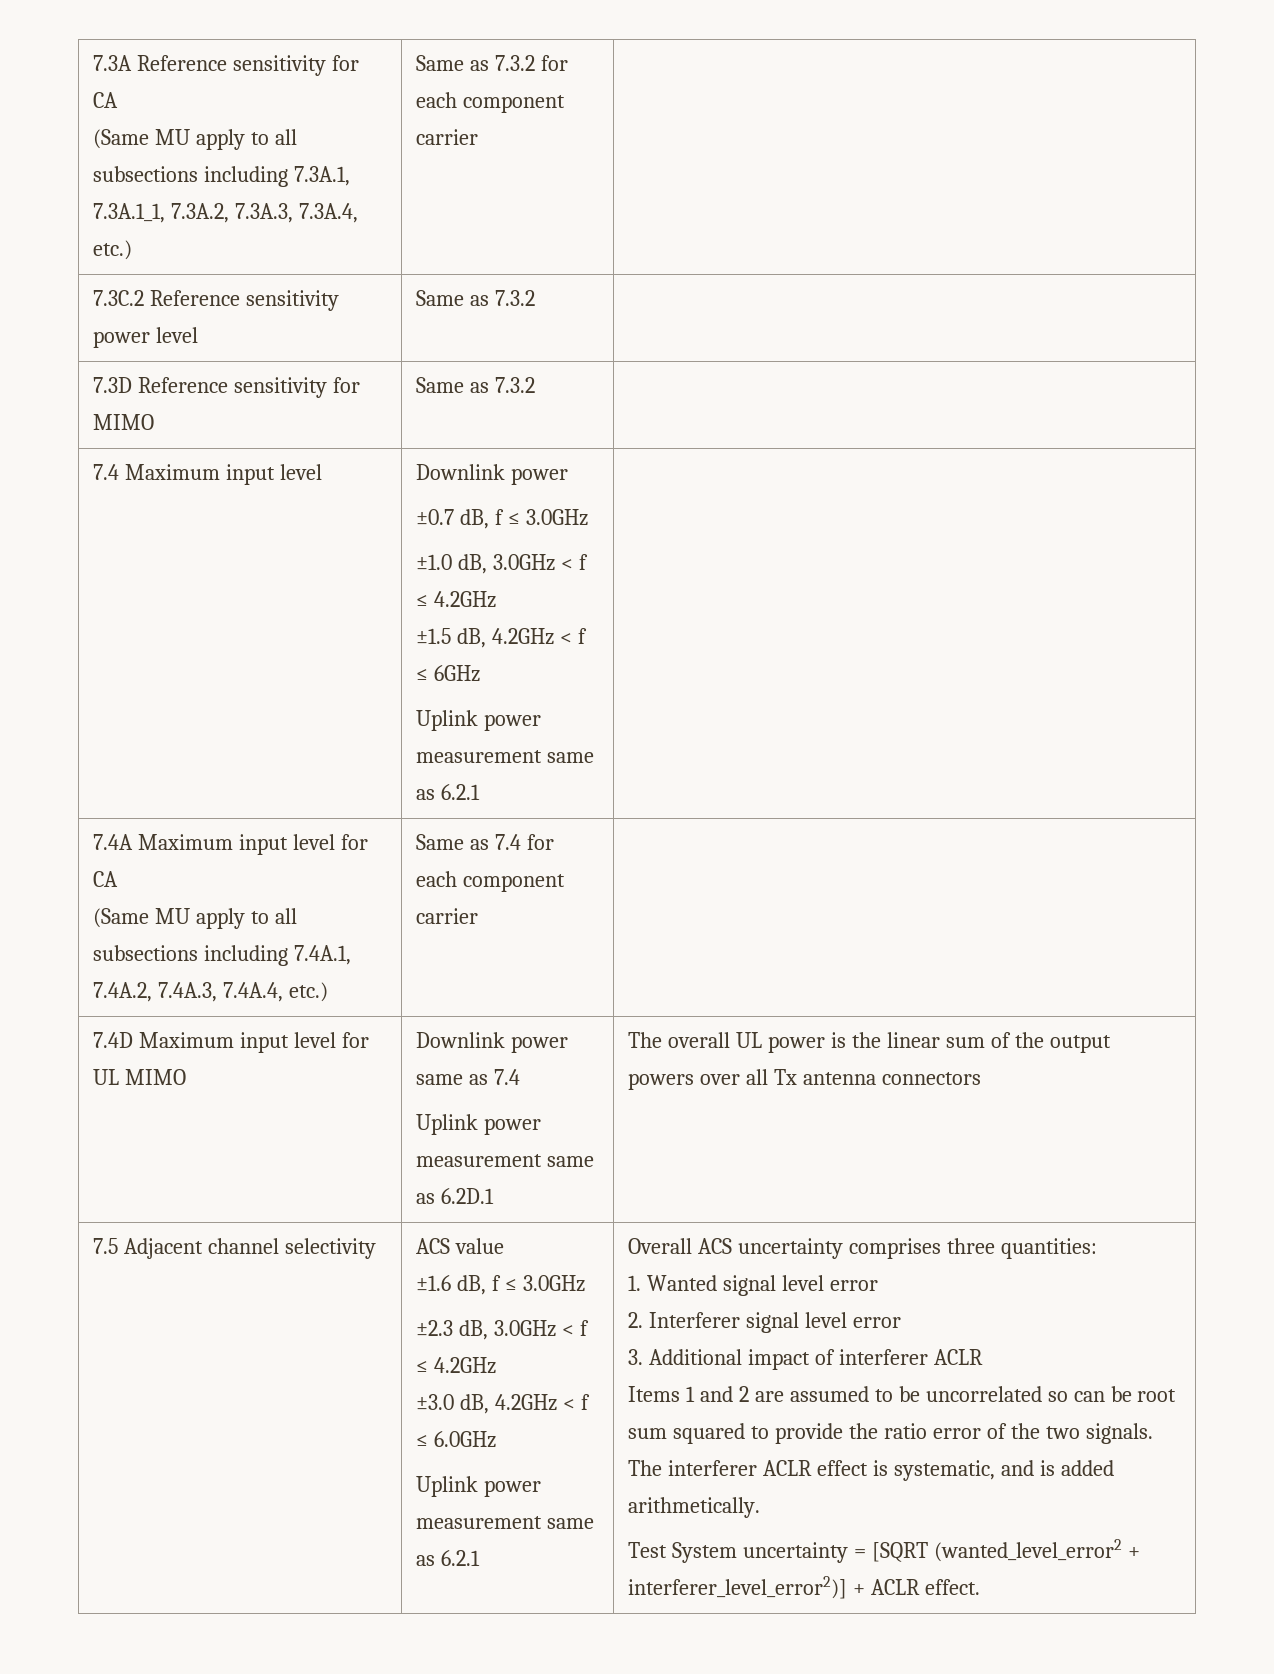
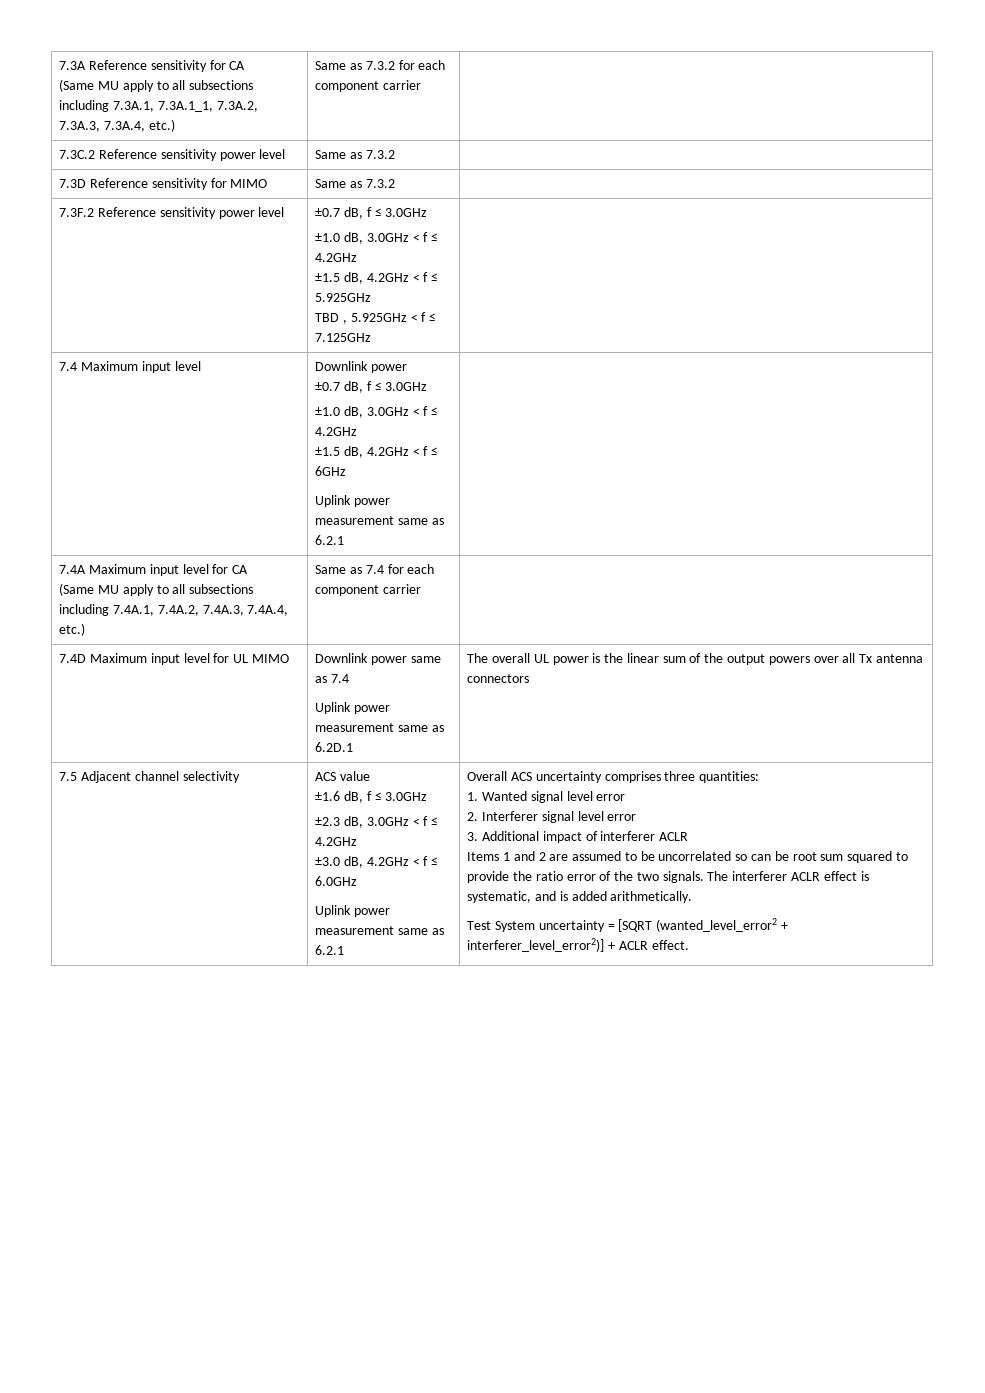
(536, 385) none -> [59,207,285,219] [315,207,428,219] [315,232,439,244] [315,253,358,262] [315,272,439,284] [315,293,372,302] [315,312,437,324] [315,333,372,342] // 7.3F.2 Reference sensitivity power level | ±0.7 dB, f ≤ 3.0GHz // ±1.0 dB, 3.0GHz < f ≤ 4.2GHz // ±1.5 dB, 4.2GHz < f ≤ 5.925GHz // TBD , 5.925GHz < f ≤ 7.125GHz |

